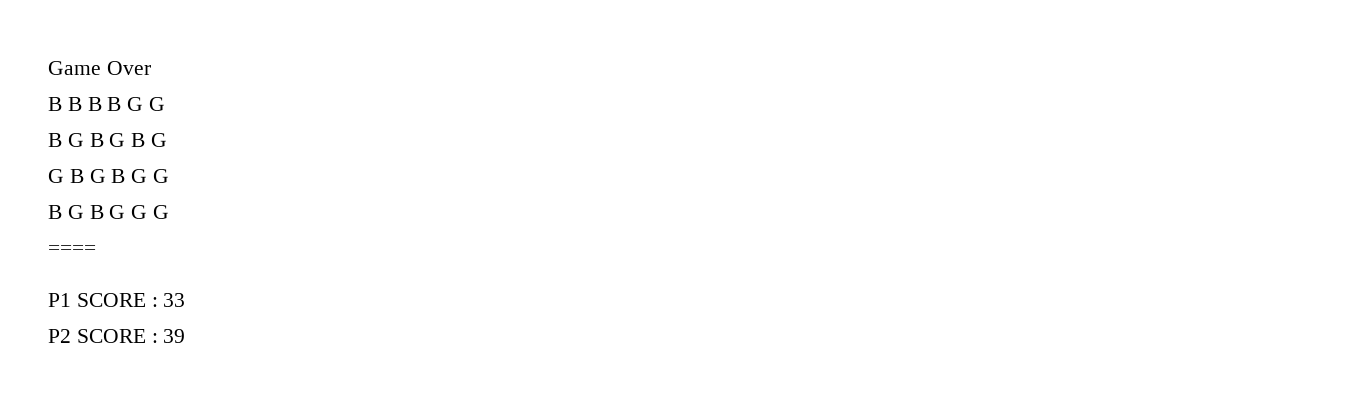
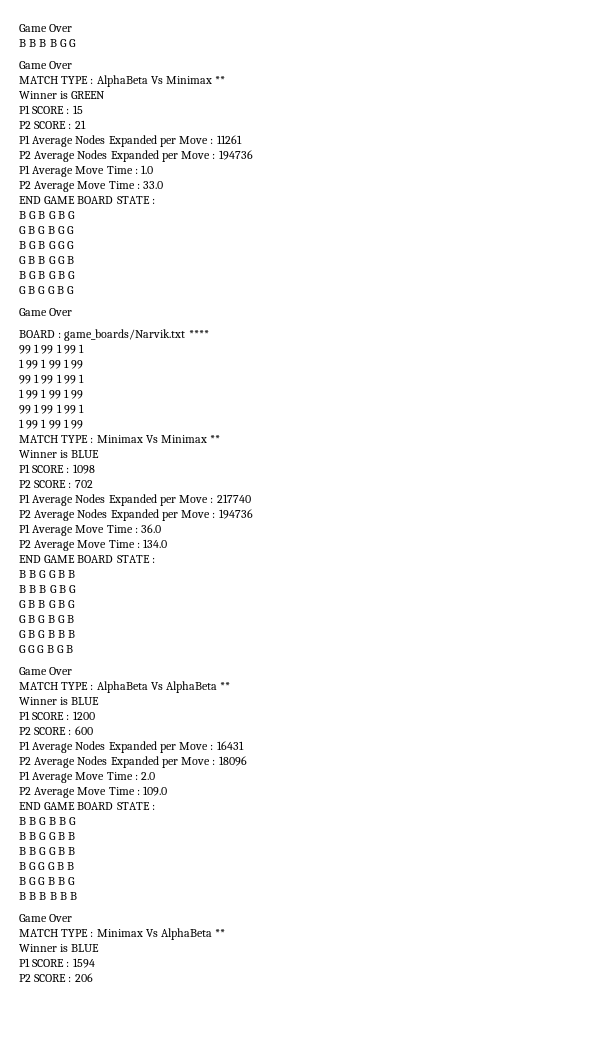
(166, 104) none -> [19,61,73,69] [19,75,226,87] [19,91,106,99] [19,105,83,114] [19,120,86,129] [19,135,242,147] [19,150,253,162] [19,165,154,177] [19,181,164,192] [19,196,155,204] // Game Over // MATCH TYPE : AlphaBeta Vs Minimax ** // Winner is GREEN // P1 SCORE : 15 // P2 SCORE : 21 // P1 Average Nodes Expanded per Move : 11261 // P2 Average Nodes Expanded per Move : 194736 // P1 Average Move Time : 1.0 // P2 Average Move Time : 33.0 // END GAME BOARD STATE :
[48,245,96,255] [48,293,186,307] [48,329,186,343] ==== // P1 SCORE : 33 // P2 SCORE : 39 -> [19,256,75,264] [19,271,76,279] [19,286,75,294] [19,308,73,316] [19,329,209,341] [19,344,85,354] [19,359,84,369] [19,374,85,384] [19,389,84,399] [19,404,85,414] [19,419,84,429] [19,435,221,443] [19,450,100,458] [19,464,95,474] [19,480,93,488] [19,494,251,506] [19,509,253,521] [19,524,162,536] [19,539,168,551] [19,555,155,563] [19,570,76,578] [19,585,77,593] [19,600,76,608] [19,615,75,623] [19,630,76,638] [19,645,74,653] [19,667,73,675] [19,681,231,693] [19,697,100,705] [19,711,95,720] [19,726,93,735] [19,741,244,753] [19,756,247,768] [19,771,156,783] [19,786,168,798] [19,802,155,810] [19,817,77,825] [19,832,76,840] [19,847,76,855] [19,862,75,870] [19,877,76,885] [19,892,78,900] [19,914,73,922] [19,928,226,940] [19,944,100,952] [19,958,95,968] [19,973,93,982] G B B G G B // B G B G B G // G B G G B G // Game Over // BOARD : game_boards/Narvik.txt **** // 99 1 99 1 99 1 // 1 99 1 99 1 99 // 99 1 99 1 99 1 // 1 99 1 99 1 99 // 99 1 99 1 99 1 // 1 99 1 99 1 99 // MATCH TYPE : Minimax Vs Minimax ** // Winner is BLUE // P1 SCORE : 1098 // P2 SCORE : 702 // P1 Average Nodes Expanded per Move : 217740 // P2 Average Nodes Expanded per Move : 194736 // P1 Average Move Time : 36.0 // P2 Average Move Time : 134.0 // END GAME BOARD STATE : // B B G G B B // B B B G B G // G B B G B G // G B G B G B // G B G B B B // G G G B G B // Game Over // MATCH TYPE : AlphaBeta Vs AlphaBeta ** // Winner is BLUE // P1 SCORE : 1200 // P2 SCORE : 600 // P1 Average Nodes Expanded per Move : 16431 // P2 Average Nodes Expanded per Move : 18096 // P1 Average Move Time : 2.0 // P2 Average Move Time : 109.0 // END GAME BOARD STATE : // B B G B B G // B B G G B B // B B G G B B // B G G G B B // B G G B B G // B B B B B B // Game Over // MATCH TYPE : Minimax Vs AlphaBeta ** // Winner is BLUE // P1 SCORE : 1594 // P2 SCORE : 206

